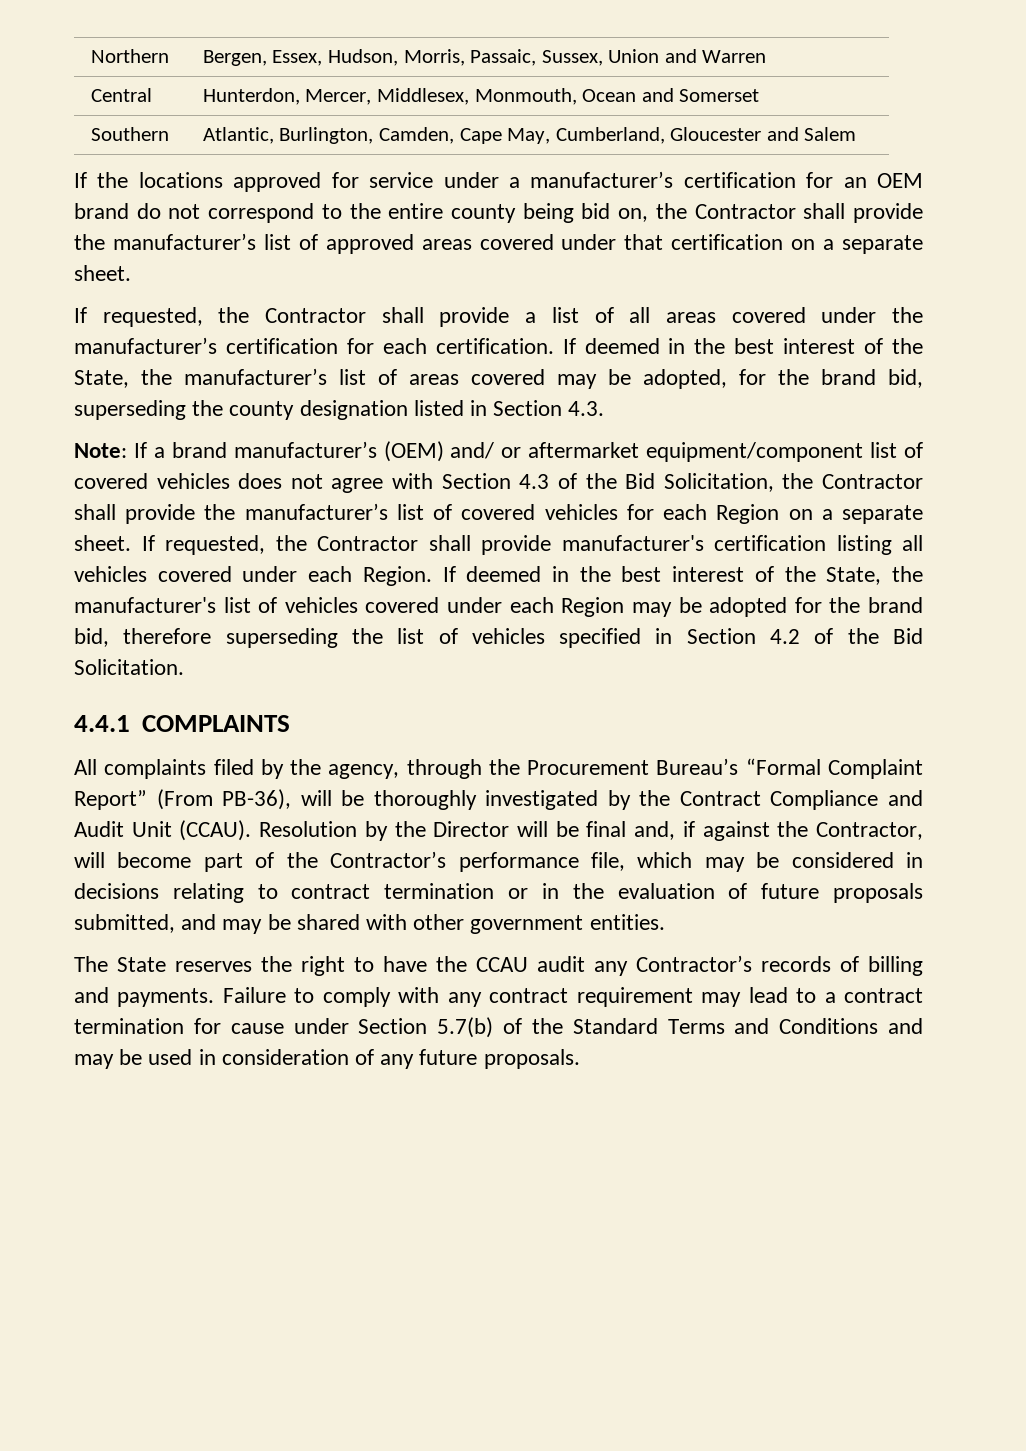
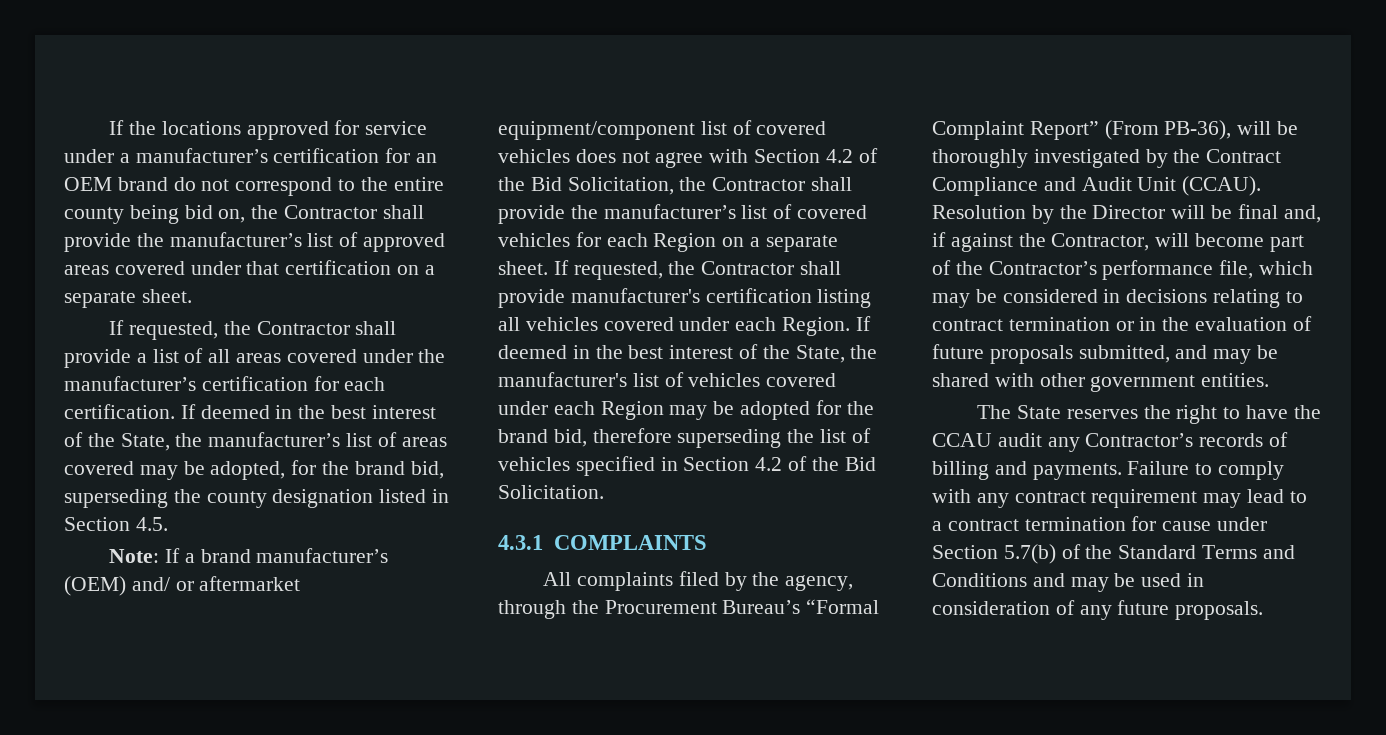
[90,49,169,63] [202,49,767,66] [90,88,152,102] [202,88,760,105] [90,127,169,141] [202,127,857,144] Northern | Bergen, Essex, Hudson, Morris, Passaic, Sussex, Union and Warren // Central | Hunterdon, Mercer, Middlesex, Monmouth, Ocean and Somerset // Southern | Atlantic, Burlington, Camden, Cape May, Cumberland, Gloucester and Salem // -> (109, 127) none
[568,401,605,416] 4.3. -> [135,517,168,531] 4.5.
[519,474,550,489] 4.3 -> [825,149,853,163] 4.2
[74,715,130,732] 4.4.1 -> [498,535,543,550] 4.3.1

